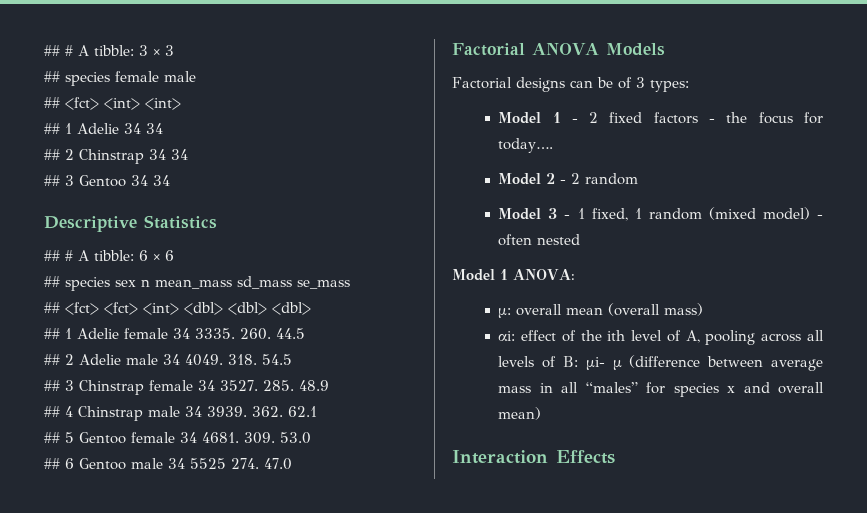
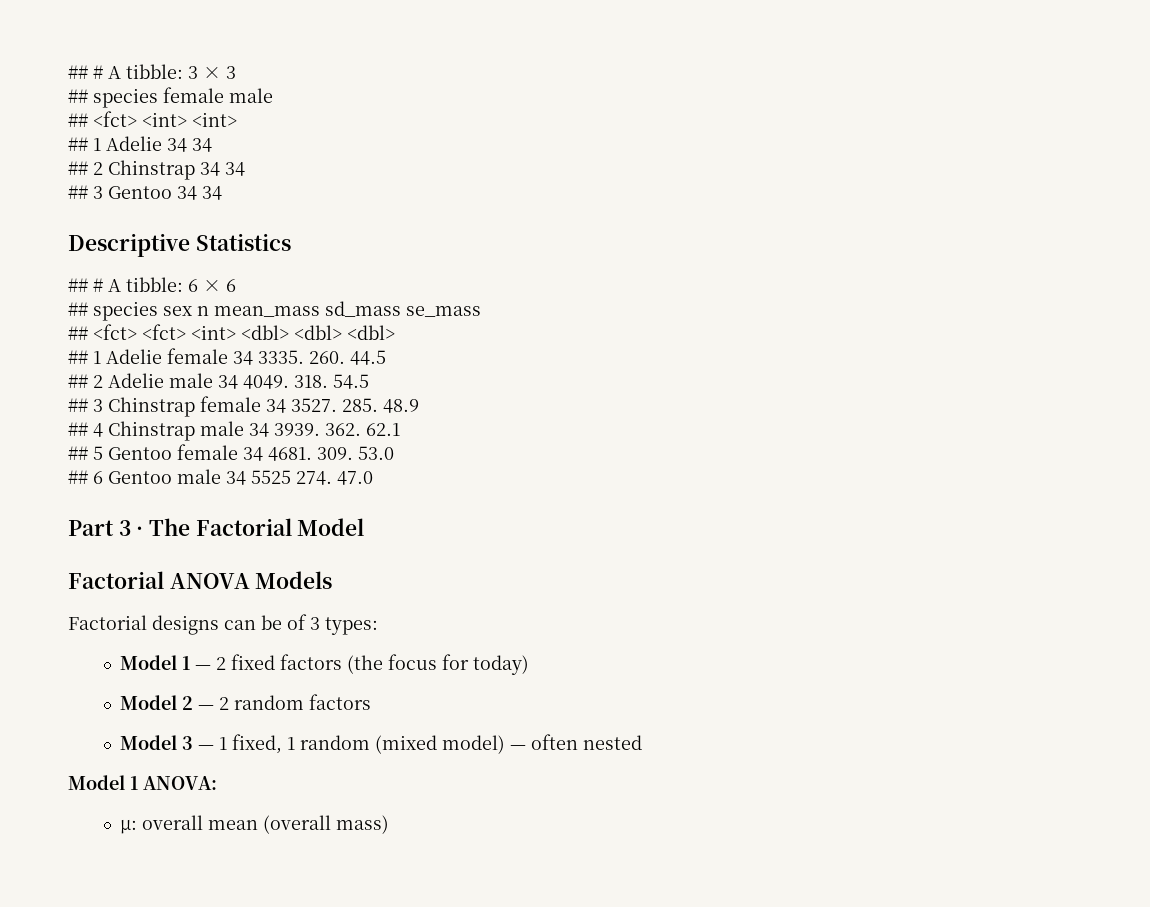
(292, 464) none -> [68,518,365,536] // Part 3 · The Factorial Model
[571,118,578,123] - -> [194,665,211,670] —
[709,112,748,123] - the -> [346,655,383,674] (the
[498,138,554,153] today…. -> [472,655,529,675] today)
[560,179,567,184] - -> [197,705,214,710] —
(639, 179) none -> [308,694,371,710] factors
[564,214,571,219] - -> [197,745,214,750] —
[817,214,823,219] - -> [509,745,526,750] —
[498,330,824,345] [498,355,823,371] [498,382,824,397] [498,407,542,420] [452,450,615,464] // αi: effect of the ith level of A, pooling across all levels of B: µi- µ (difference between average mass in all “males” for species x and overall mean) // Interaction Effects -> (389, 824) none

